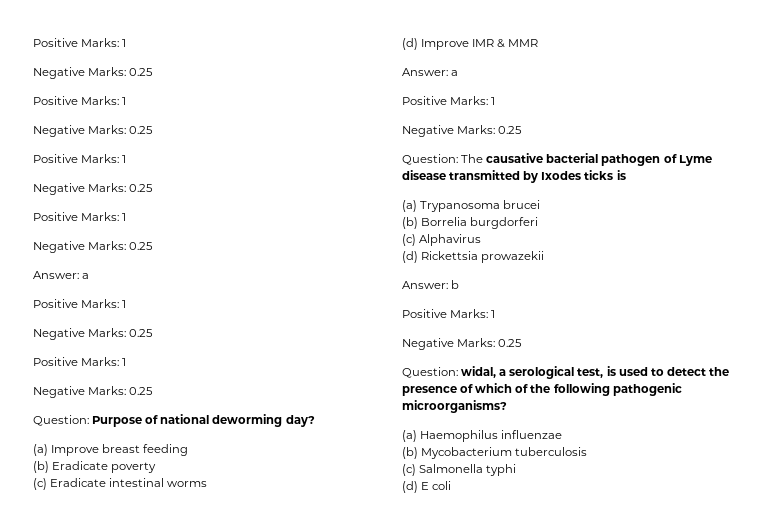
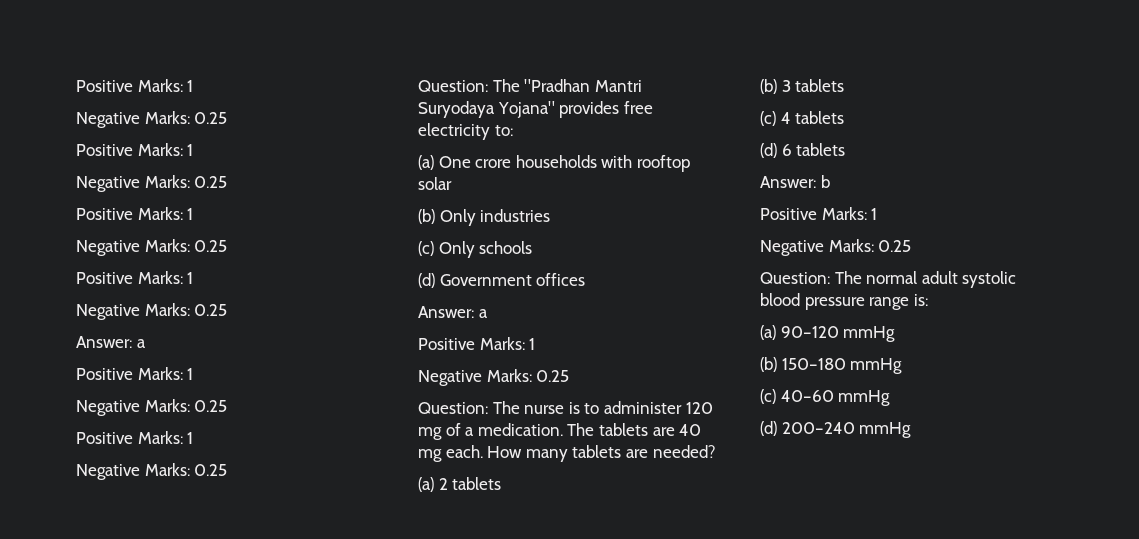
[92,414,315,427] [33,444,189,456] [33,461,157,473] [33,478,208,490] [402,38,539,50] Purpose of national deworming day? // (a) Improve breast feeding // (b) Eradicate poverty // (c) Eradicate intestinal worms // (d) Improve IMR & MMR -> [492,79,642,92] [418,101,653,118] [418,123,513,140] [418,155,690,172] [418,177,452,190] [418,209,551,226] [418,241,533,258] [418,273,586,288] The "Pradhan Mantri Suryodaya Yojana" provides free electricity to: // (a) One crore households with rooftop solar // (b) Only industries // (c) Only schools // (d) Government offices
[486,153,712,166] [402,170,626,183] [402,200,541,212] [402,217,539,229] [402,234,482,246] [402,251,545,263] causative bacterial pathogen of Lyme disease transmitted by Ixodes ticks is // (a) Trypanosoma brucei // (b) Borrelia burgdorferi // (c) Alphavirus // (d) Rickettsia prowazekii -> [524,401,713,414] [418,423,702,440] [418,445,716,462] [418,477,502,492] [760,79,845,94] [760,111,845,126] [760,143,846,158] nurse is to administer 120 mg of a medication. The tablets are 40 mg each. How many tablets are needed? // (a) 2 tablets // (b) 3 tablets // (c) 4 tablets // (d) 6 tablets
[461,366,729,379] [402,383,682,396] [402,400,507,413] [402,430,563,442] [402,447,588,459] [402,464,517,476] [402,481,452,493] widal, a serological test, is used to detect the presence of which of the following pathogenic microorganisms? // (a) Haemophilus influenzae // (b) Mycobacterium tuberculosis // (c) Salmonella typhi // (d) E coli -> [834,271,1017,288] [760,293,928,310] [760,325,896,342] [760,357,903,374] [760,389,891,406] [760,421,912,438] The normal adult systolic blood pressure range is: // (a) 90–120 mmHg // (b) 150–180 mmHg // (c) 40–60 mmHg // (d) 200–240 mmHg

